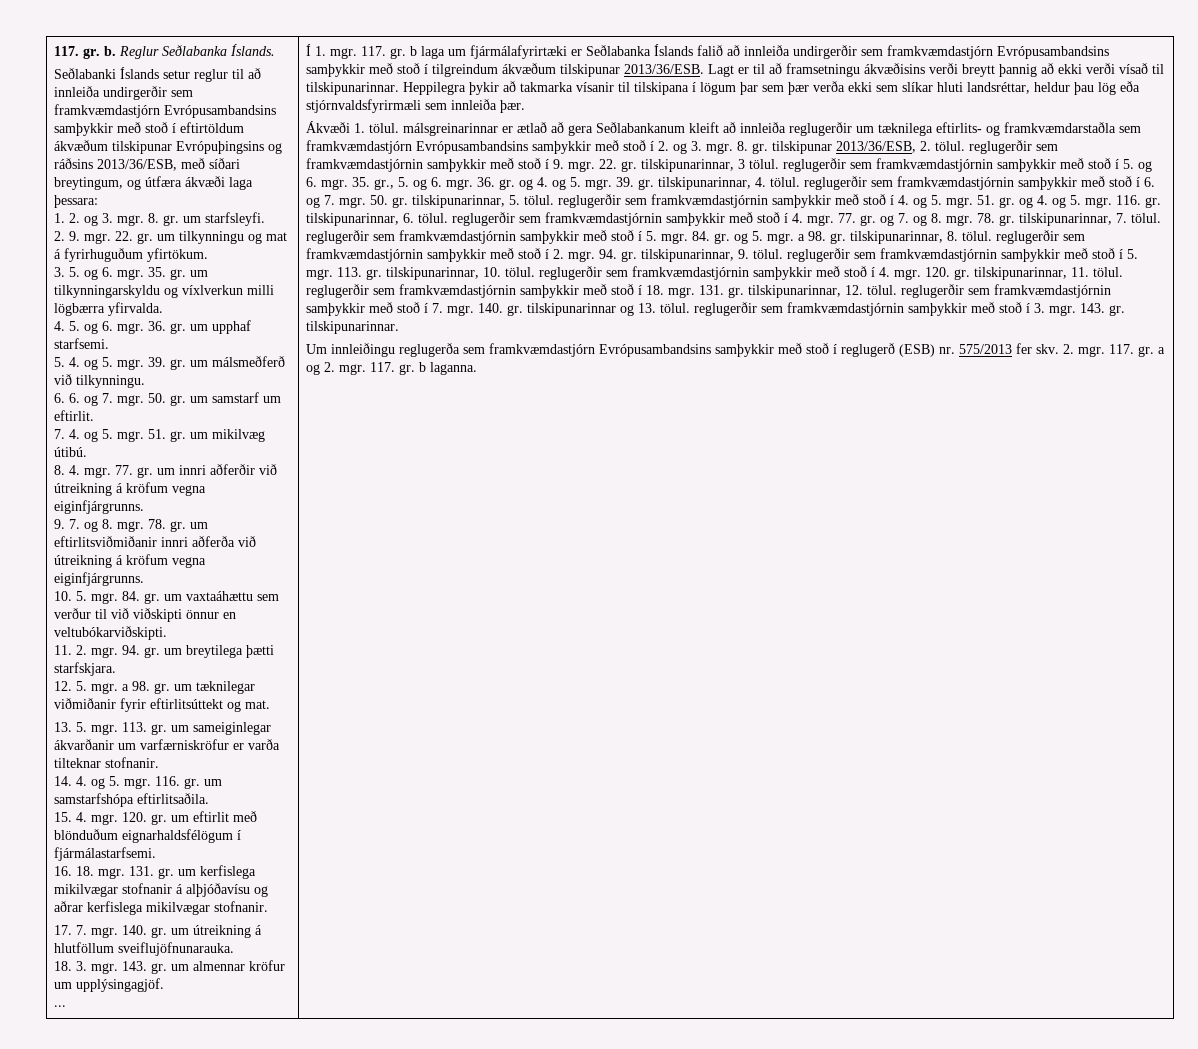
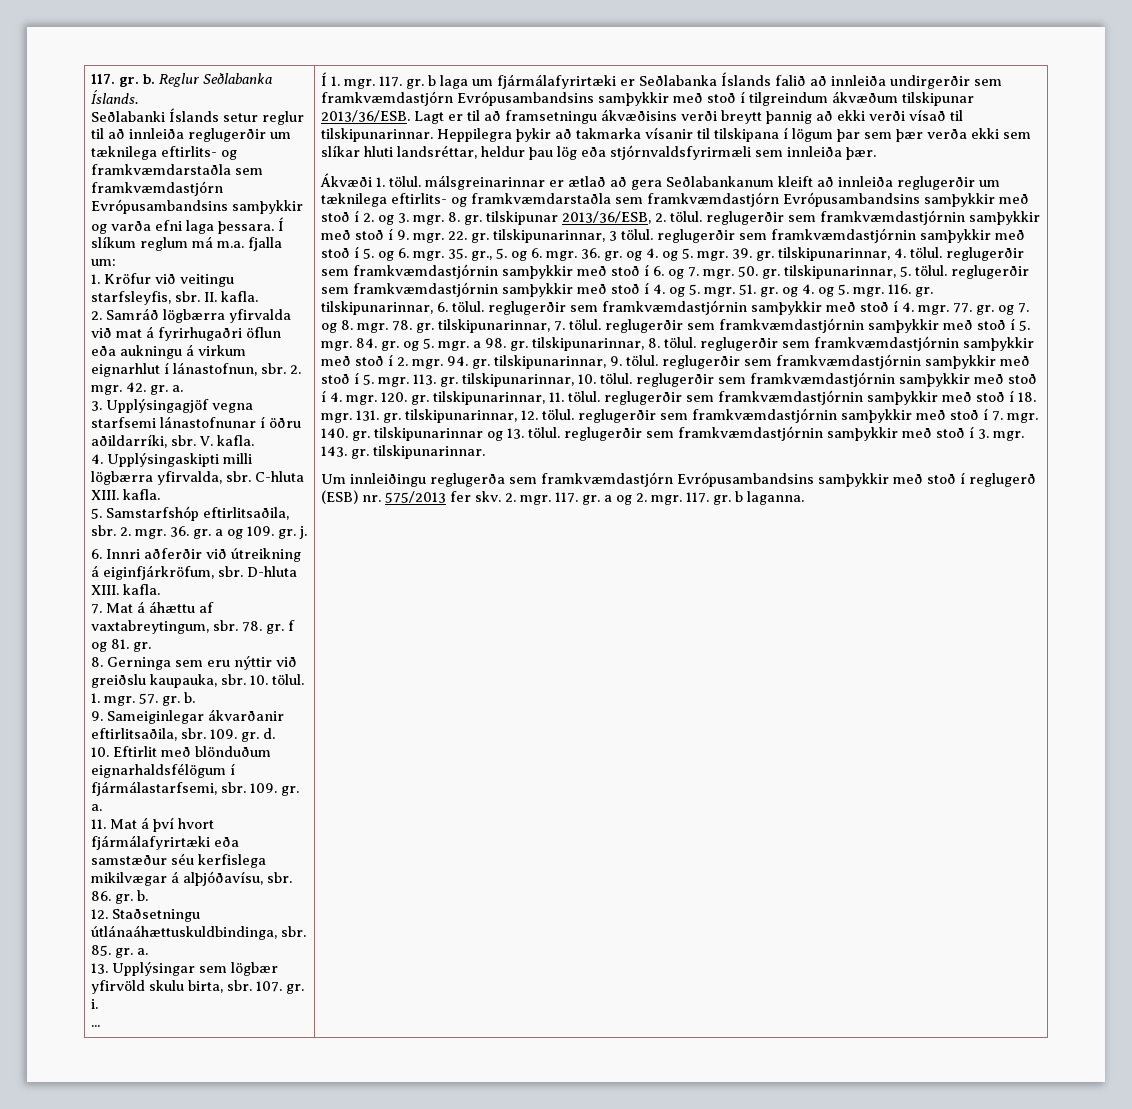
[102,86,193,100] [53,104,276,118] [53,122,244,136] [53,140,282,154] [53,158,240,171] [53,176,253,190] [53,195,98,208] [53,212,265,226] [53,231,287,244] [53,248,208,262] [53,267,208,280] [53,285,274,298] [53,302,163,316] [53,320,251,334] [53,338,109,349] [53,356,285,370] [53,374,145,388] [53,392,281,406] [53,410,94,421] [53,429,265,442] [53,447,87,457] [53,464,277,478] [53,482,206,496] [53,500,144,514] [53,519,208,532] [53,536,256,547] [53,554,206,568] [53,572,144,586] [53,591,279,604] [53,608,236,622] [53,626,167,640] [53,645,274,658] [53,662,116,676] [53,681,255,694] [53,698,270,712] [53,722,271,735] [53,739,280,750] [53,757,159,768] [53,776,222,789] [53,793,209,807] [53,811,257,825] [53,829,241,843] [53,847,156,861] [53,865,256,879] [53,883,268,897] [53,901,268,915] [53,925,262,938] [53,942,234,956] [53,960,285,974] [53,978,164,992] undirgerðir sem framkvæmdastjórn Evrópusambandsins samþykkir með stoð í eftirtöldum ákvæðum tilskipunar Evrópuþingsins og ráðsins 2013/36/ESB, með síðari breytingum, og útfæra ákvæði laga þessara: // 1. 2. og 3. mgr. 8. gr. um starfsleyfi. // 2. 9. mgr. 22. gr. um tilkynningu og mat á fyrirhuguðum yfirtökum. // 3. 5. og 6. mgr. 35. gr. um tilkynningarskyldu og víxlverkun milli lögbærra yfirvalda. // 4. 5. og 6. mgr. 36. gr. um upphaf starfsemi. // 5. 4. og 5. mgr. 39. gr. um málsmeðferð við tilkynningu. // 6. 6. og 7. mgr. 50. gr. um samstarf um eftirlit. // 7. 4. og 5. mgr. 51. gr. um mikilvæg útibú. // 8. 4. mgr. 77. gr. um innri aðferðir við útreikning á kröfum vegna eiginfjárgrunns. // 9. 7. og 8. mgr. 78. gr. um eftirlitsviðmiðanir innri aðferða við útreikning á kröfum vegna eiginfjárgrunns. // 10. 5. mgr. 84. gr. um vaxtaáhættu sem verður til við viðskipti önnur en veltubókarviðskipti. // 11. 2. mgr. 94. gr. um breytilega þætti starfskjara. // 12. 5. mgr. a 98. gr. um tæknilegar viðmiðanir fyrir eftirlitsúttekt og mat. // 13. 5. mgr. 113. gr. um sameiginlegar ákvarðanir um varfærniskröfur er varða tilteknar stofnanir. // 14. 4. og 5. mgr. 116. gr. um samstarfshópa eftirlitsaðila. // 15. 4. mgr. 120. gr. um eftirlit með blönduðum eignarhaldsfélögum í fjármálastarfsemi. // 16. 18. mgr. 131. gr. um kerfislega mikilvægar stofnanir á alþjóðavísu og aðrar kerfislega mikilvægar stofnanir. // 17. 7. mgr. 140. gr. um útreikning á hlutföllum sveiflujöfnunarauka. // 18. 3. mgr. 143. gr. um almennar kröfur um upplýsingagjöf. -> [188,128,292,142] [91,146,238,160] [91,164,264,175] [91,181,224,196] [91,199,304,214] [91,217,285,234] [91,236,283,251] [91,259,117,266] [91,273,235,287] [91,291,259,305] [91,308,292,323] [91,326,282,341] [91,344,247,359] [91,362,302,377] [91,382,184,395] [91,398,254,413] [91,416,302,428] [91,434,255,448] [91,452,253,467] [91,471,305,485] [91,489,161,500] [91,506,290,521] [91,525,308,539] [91,548,302,562] [91,565,298,580] [91,584,161,595] [91,601,215,614] [91,620,296,634] [91,639,152,652] [91,655,298,670] [91,674,305,688] [91,692,196,706] [91,709,285,724] [91,728,276,742] [91,746,272,757] [91,763,236,778] [91,781,300,796] [91,804,103,811] [91,817,215,832] [91,835,240,850] [91,853,267,868] [91,871,293,886] [91,890,149,904] [91,909,201,922] [91,925,307,940] [91,945,149,958] [91,961,279,976] [91,980,305,994] [91,999,99,1009] reglugerðir um tæknilega eftirlits- og framkvæmdarstaðla sem framkvæmdastjórn Evrópusambandsins samþykkir og varða efni laga þessara. Í slíkum reglum má m.a. fjalla um: // 1. Kröfur við veitingu starfsleyfis, sbr. II. kafla. // 2. Samráð lögbærra yfirvalda við mat á fyrirhugaðri öflun eða aukningu á virkum eignarhlut í lánastofnun, sbr. 2. mgr. 42. gr. a. // 3. Upplýsingagjöf vegna starfsemi lánastofnunar í öðru aðildarríki, sbr. V. kafla. // 4. Upplýsingaskipti milli lögbærra yfirvalda, sbr. C-hluta XIII. kafla. // 5. Samstarfshóp eftirlitsaðila, sbr. 2. mgr. 36. gr. a og 109. gr. j. // 6. Innri aðferðir við útreikning á eiginfjárkröfum, sbr. D-hluta XIII. kafla. // 7. Mat á áhættu af vaxtabreytingum, sbr. 78. gr. f og 81. gr. // 8. Gerninga sem eru nýttir við greiðslu kaupauka, sbr. 10. tölul. 1. mgr. 57. gr. b. // 9. Sameiginlegar ákvarðanir eftirlitsaðila, sbr. 109. gr. d. // 10. Eftirlit með blönduðum eignarhaldsfélögum í fjármálastarfsemi, sbr. 109. gr. a. // 11. Mat á því hvort fjármálafyrirtæki eða samstæður séu kerfislega mikilvægar á alþjóðavísu, sbr. 86. gr. b. // 12. Staðsetningu útlánaáhættuskuldbindinga, sbr. 85. gr. a. // 13. Upplýsingar sem lögbær yfirvöld skulu birta, sbr. 107. gr. i.

